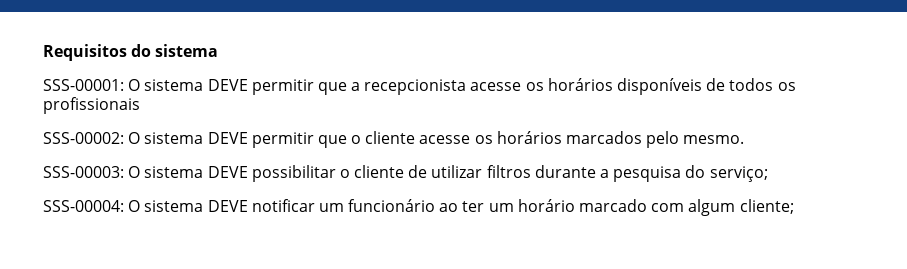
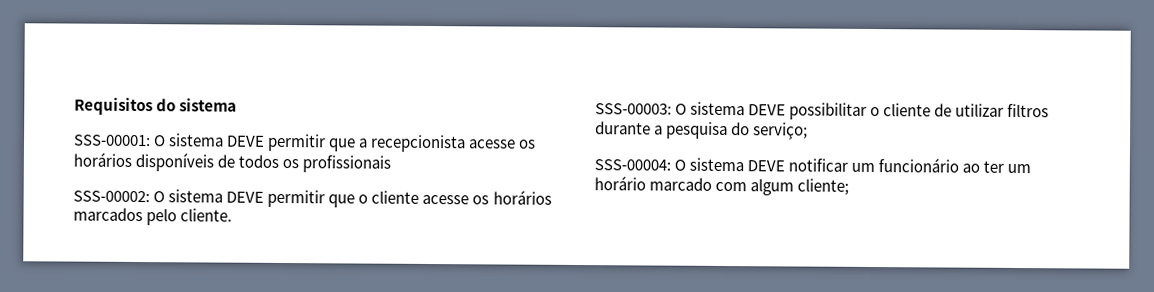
[683,135,745,144] mesmo. -> [180,208,233,222] cliente.

